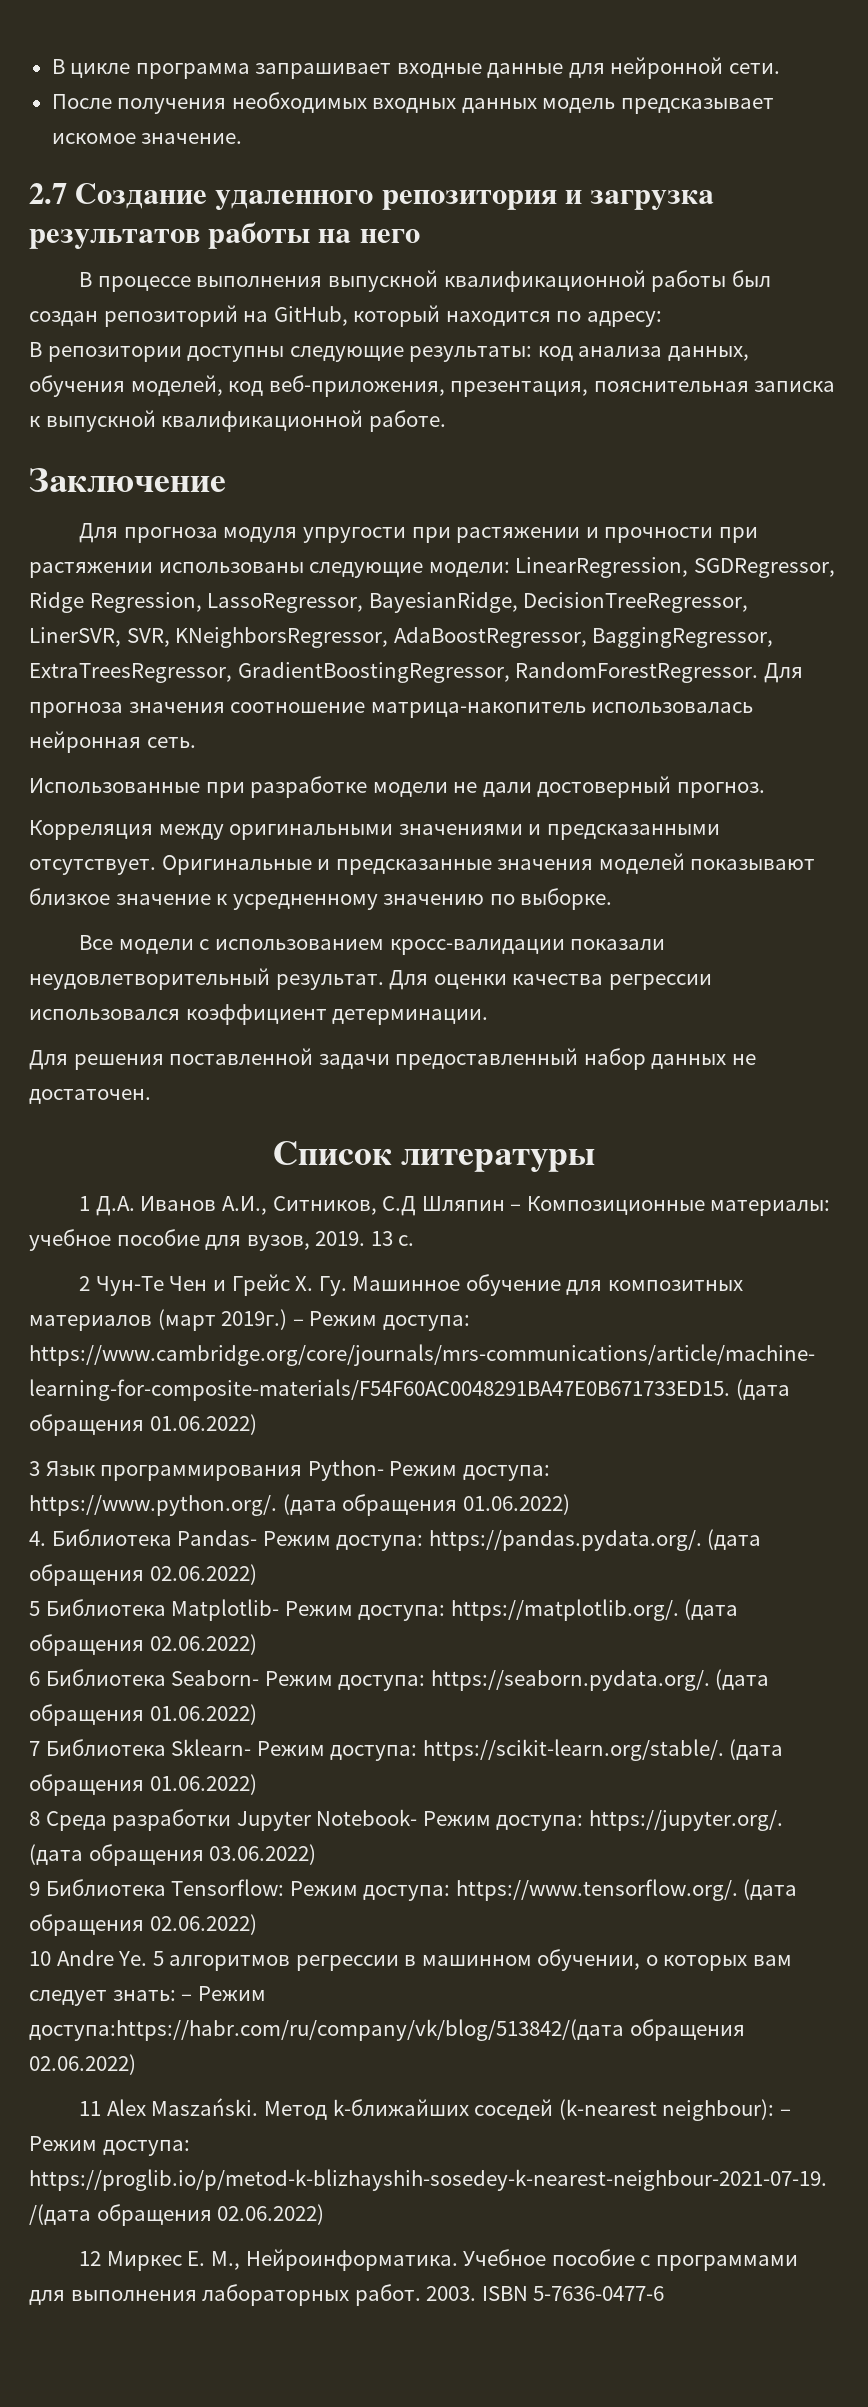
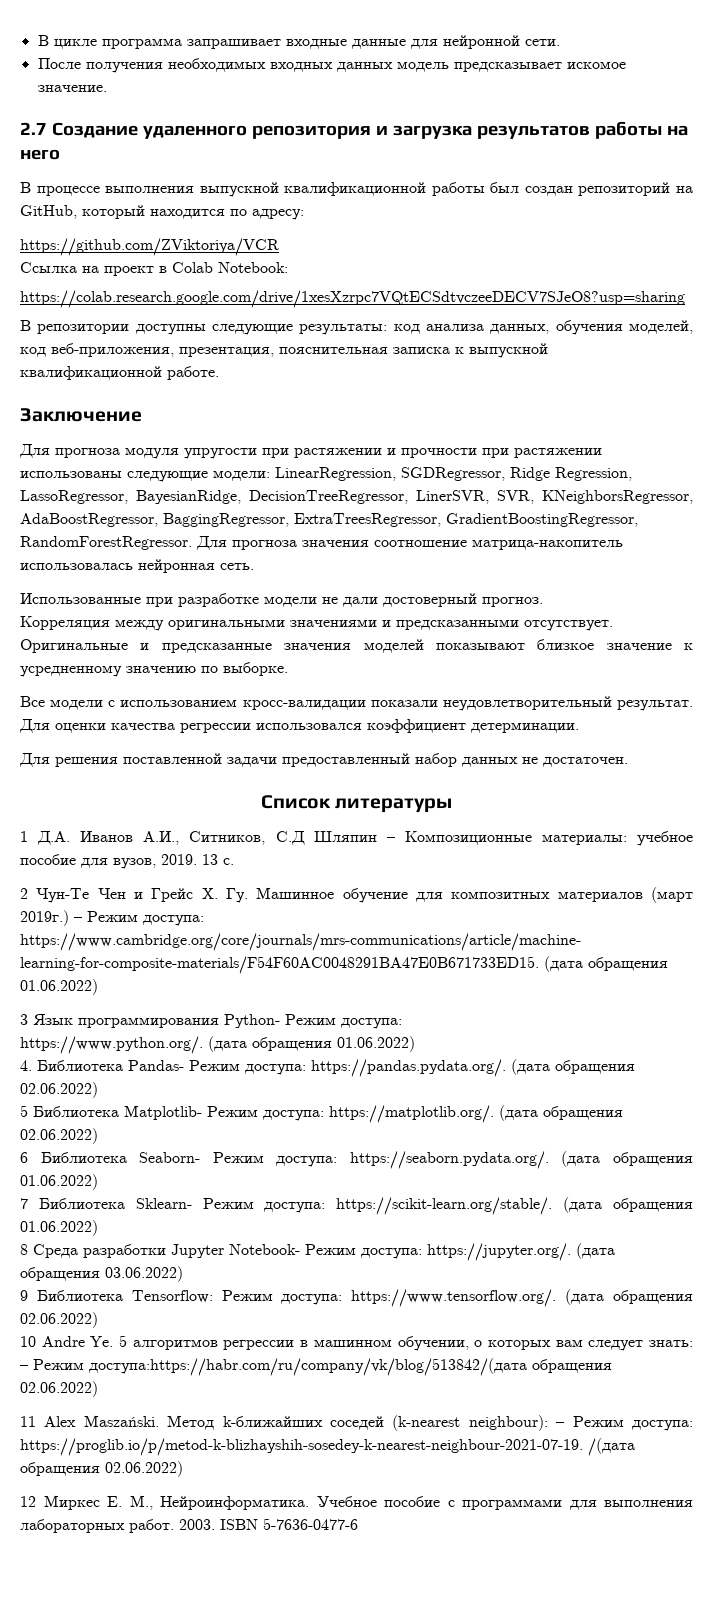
(662, 319) none -> [20,238,279,256] [20,262,288,276] [20,290,685,308] // https://github.com/ZViktoriya/VCR // Ссылка на проект в Colab Notebook: // https://colab.research.google.com/drive/1xesXzrpc7VQtECSdtvczeeDECV7SJeO8?usp=sharing

